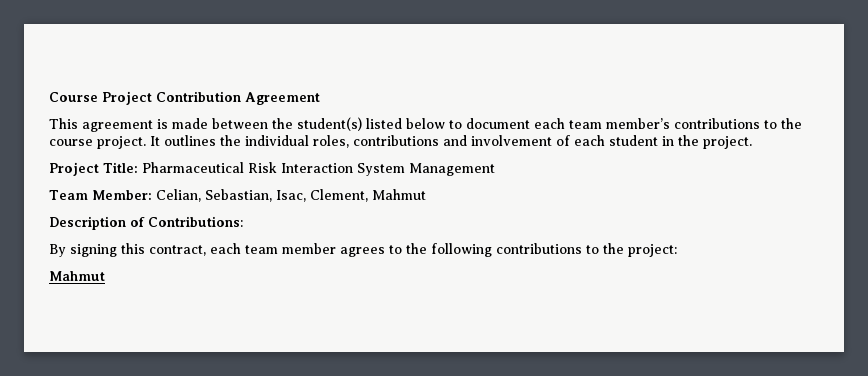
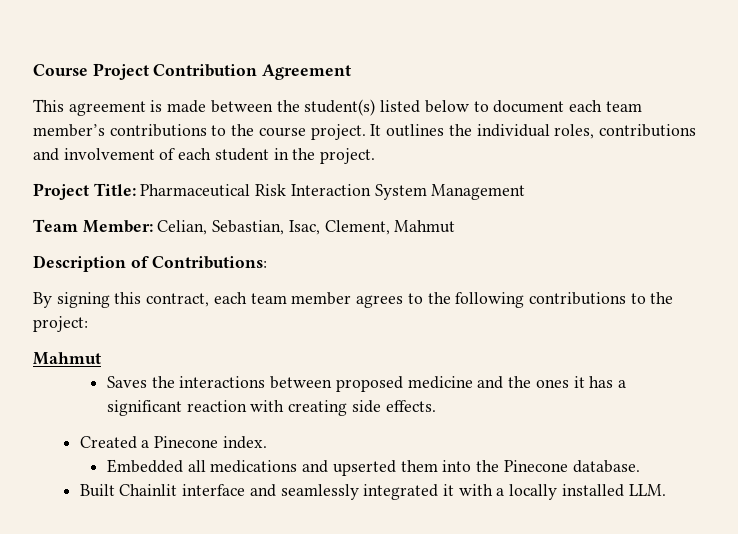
(105, 276) none -> [106,376,626,392] [106,400,436,416] [79,436,267,449] [106,459,640,476] [79,484,666,500] // Saves the interactions between proposed medicine and the ones it has a significant reaction with creating side effects. // Created a Pinecone index. // Embedded all medications and upserted them into the Pinecone database. // Built Chainlit interface and seamlessly integrated it with a locally installed LLM.

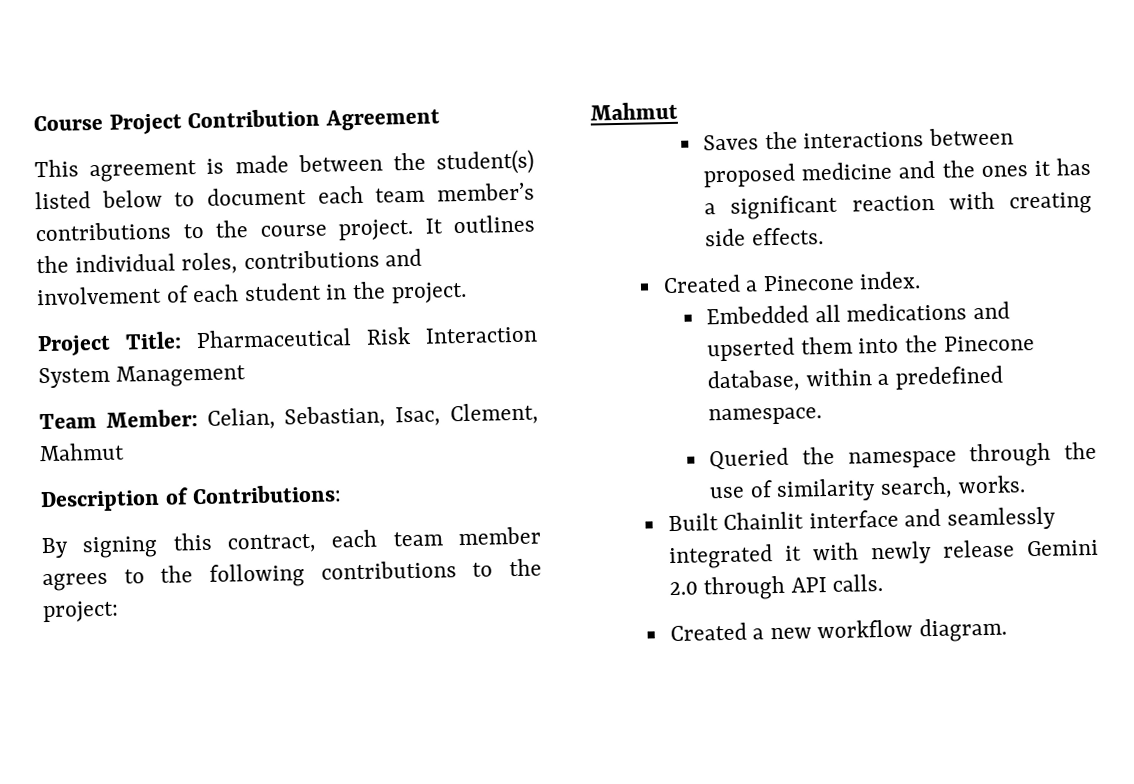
[572,460,640,473] database. -> [707,365,1003,393] [708,407,823,426] [709,441,1097,471] [709,475,1026,502] database, within a predefined namespace. // Queried the namespace through the use of similarity search, works.
[496,484,666,500] a locally installed LLM. -> [869,539,1099,565] [668,573,884,601] [669,617,1007,643] newly release Gemini 2.0 through API calls. // Created a new workflow diagram.

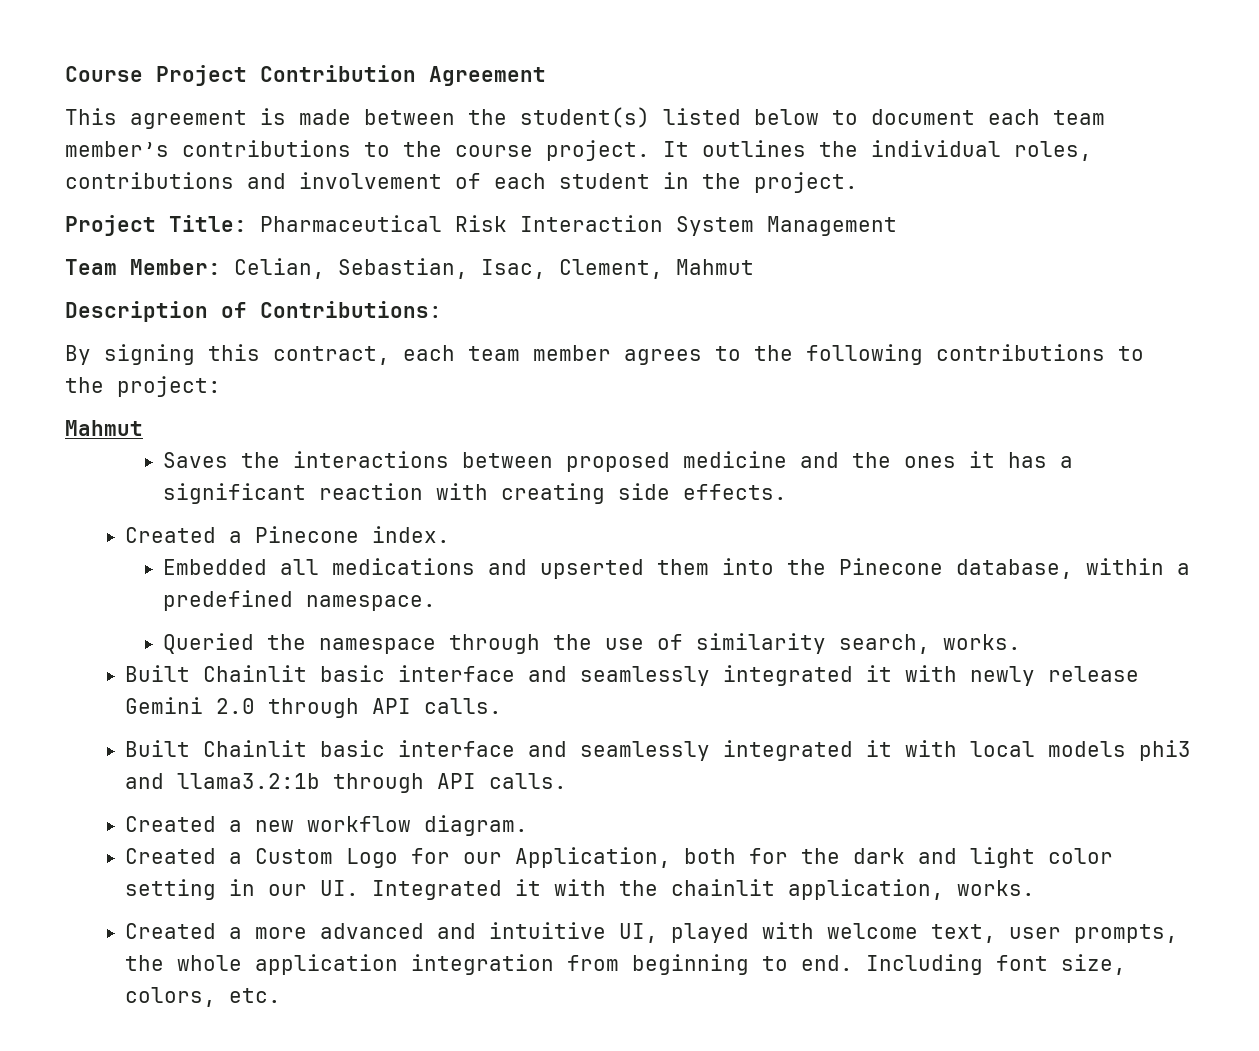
(805, 521) none -> [320,665,386,682] basic
(884, 582) none -> [125,740,1192,761] [125,773,568,793] // Built Chainlit basic interface and seamlessly integrated it with local models phi3 and llama3.2:1b through API calls.
(1007, 630) none -> [125,847,1114,868] [125,879,1036,900] [125,922,1179,943] [125,954,1127,975] [125,987,282,1007] // Created a Custom Logo for our Application, both for the dark and light color setting in our UI. Integrated it with the chainlit application, works. // Created a more advanced and intuitive UI, played with welcome text, user prompts, the whole application integration from beginning to end. Including font size, colors, etc.

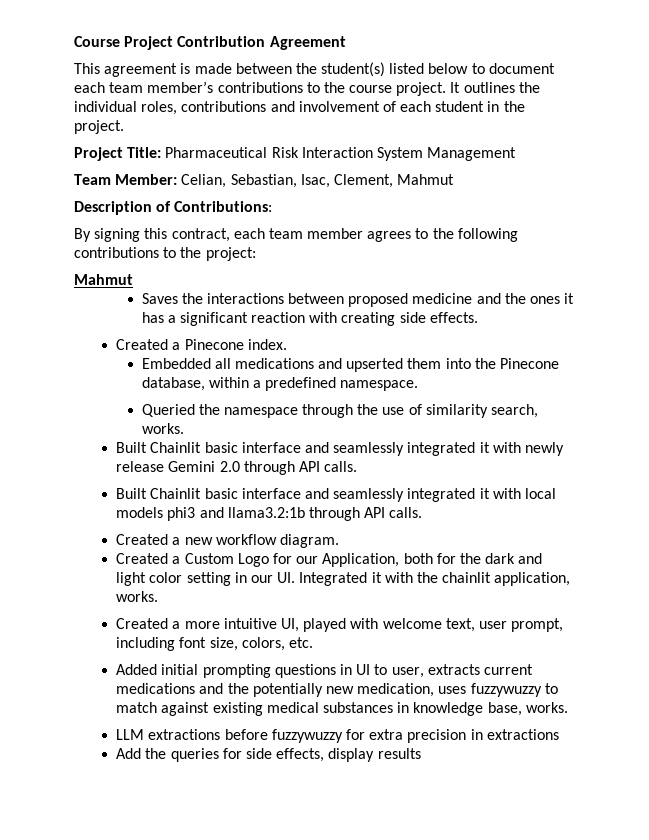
[320,923,477,939] advanced and -> (220, 625) none
[1074,924,1179,943] [125,954,1127,975] [125,987,282,1007] prompts, the whole application integration from beginning to end. Including font size, colors, etc. -> [511,618,564,632] [116,637,314,651] [116,664,533,678] [116,683,558,697] [116,702,568,716] [116,729,559,743] [116,748,421,762] prompt, including font size, colors, etc. // Added initial prompting questions in UI to user, extracts current medications and the potentially new medication, uses fuzzywuzzy to match against existing medical substances in knowledge base, works. // LLM extractions before fuzzywuzzy for extra precision in extractions // Add the queries for side effects, display results

